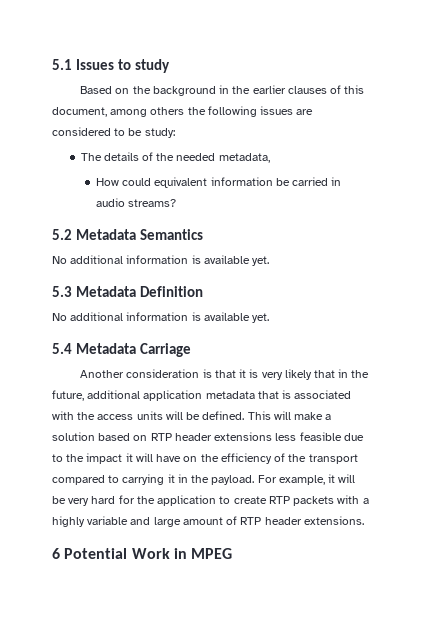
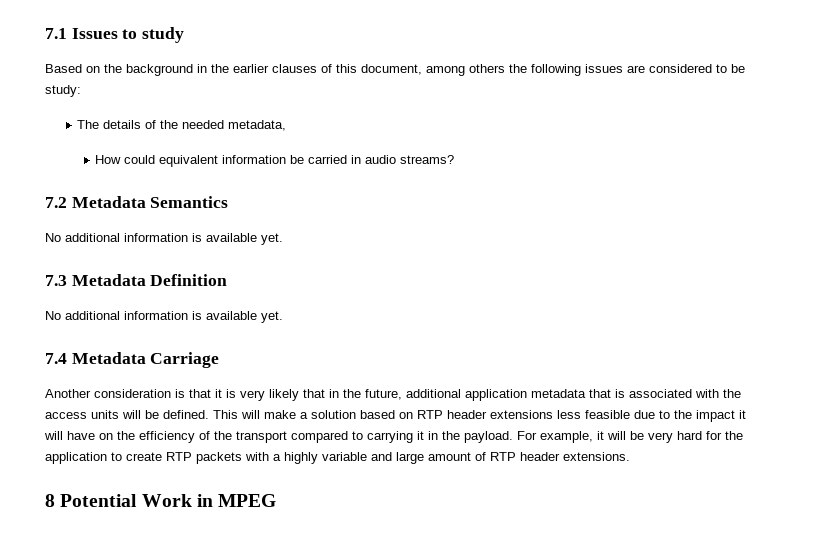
[52,59,72,70] 5.1 -> [45,28,67,39] 7.1
[52,229,72,240] 5.2 -> [45,197,67,208] 7.2
[52,286,72,297] 5.3 -> [45,275,67,286] 7.3
[52,343,72,354] 5.4 -> [45,353,67,364] 7.4
[52,548,60,559] 6 -> [45,494,55,507] 8

